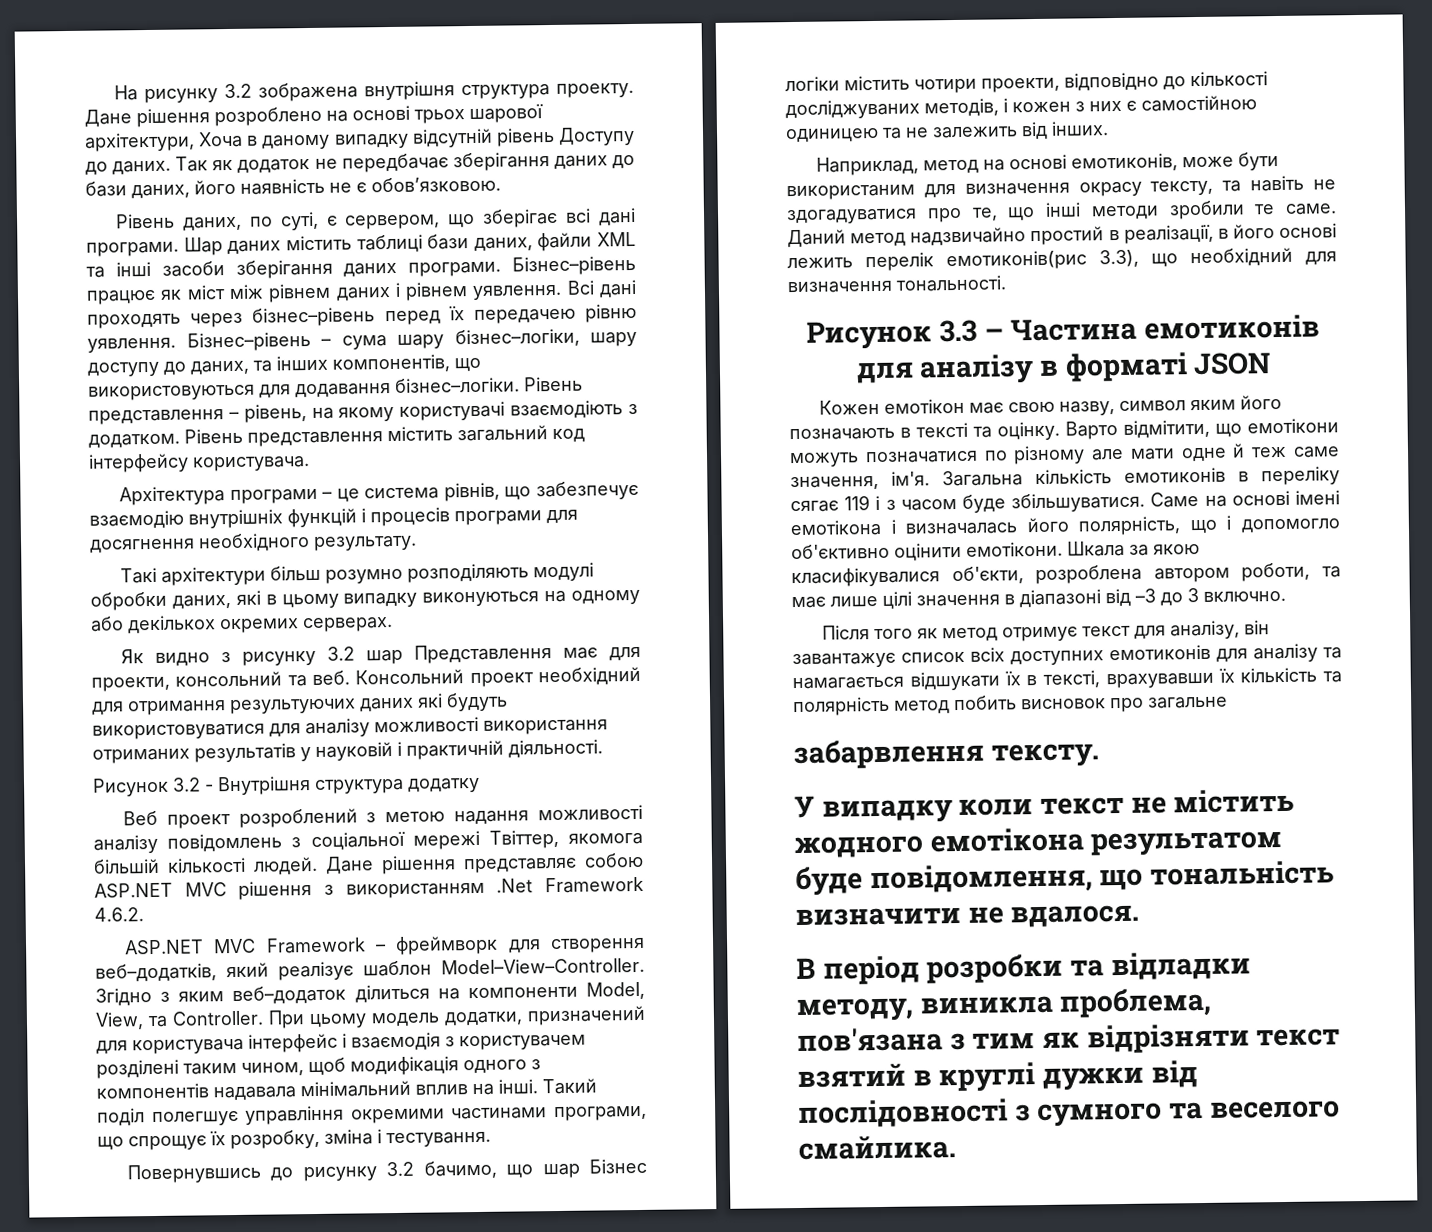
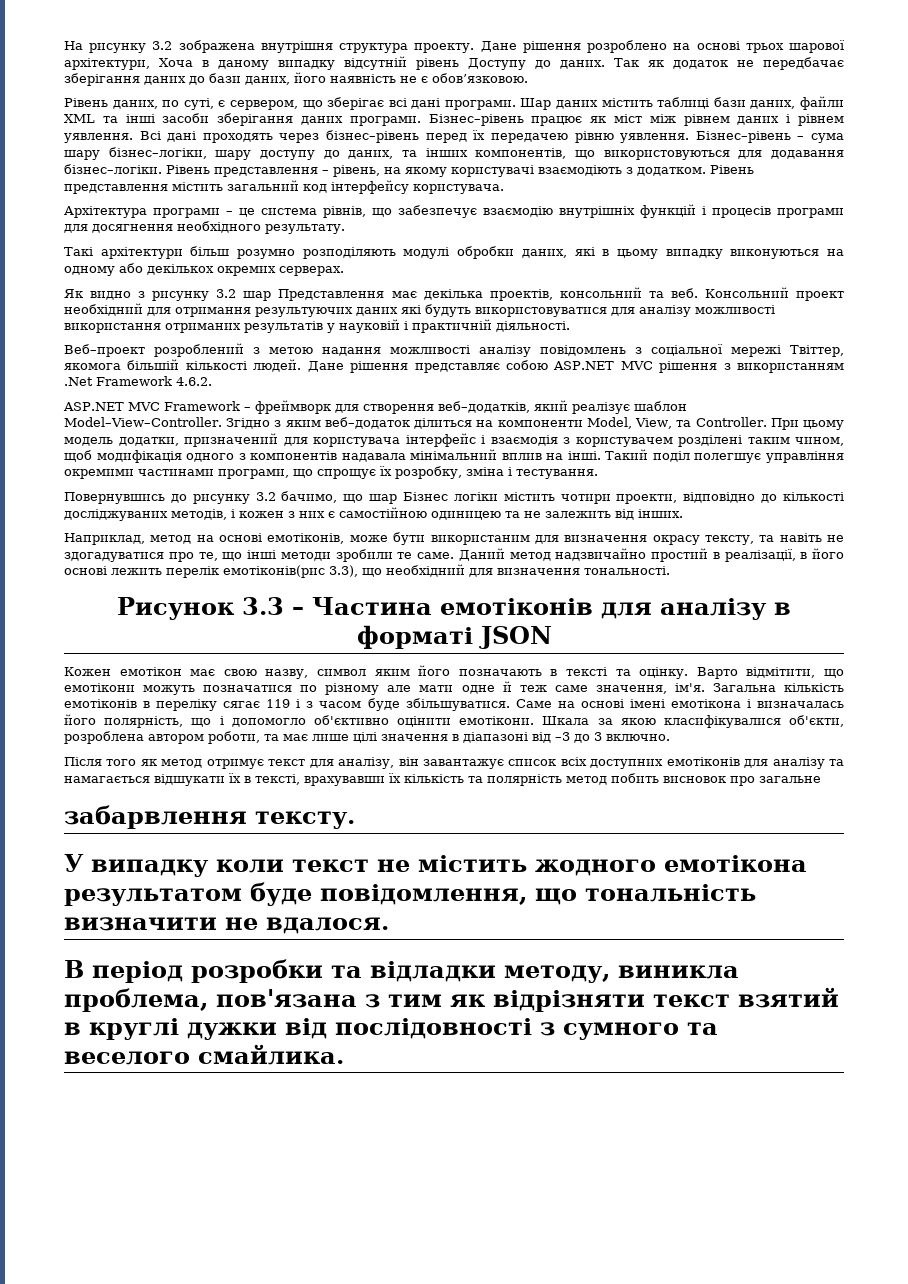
[608,646,641,661] [91,676,170,692] для проекти, -> [423,289,553,301] декілька проектів,
[92,776,480,797] [122,810,231,829] Рисунок 3.2 - Внутрішня структура додатку // Веб проект -> [64,344,145,357] Веб–проект
[1070,153,1178,172] емотиконів, -> [267,533,345,544] емотіконів,
[946,250,1087,271] емотиконів(рис -> [223,565,325,578] емотіконів(рис
[1143,314,1320,340] емотиконів -> [440,598,593,615] емотіконів
[1124,467,1226,483] емотиконів -> [64,699,137,708] емотіконів
[1109,644,1211,661] емотиконів -> [666,757,740,766] емотіконів

